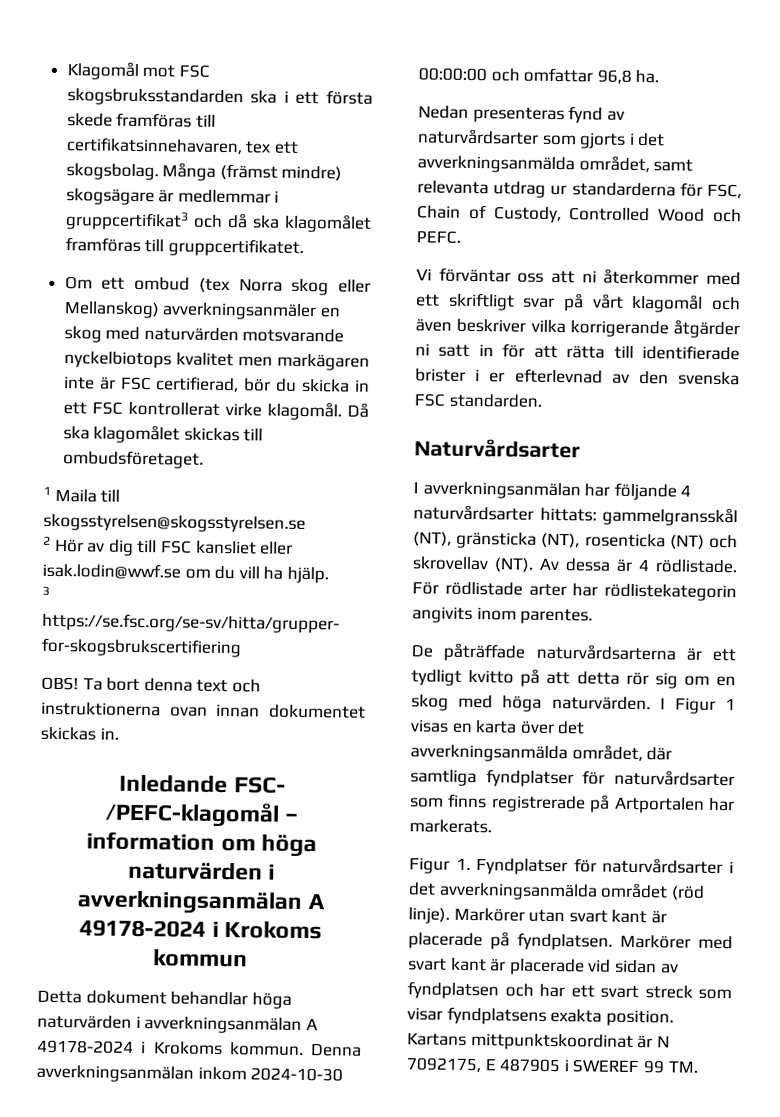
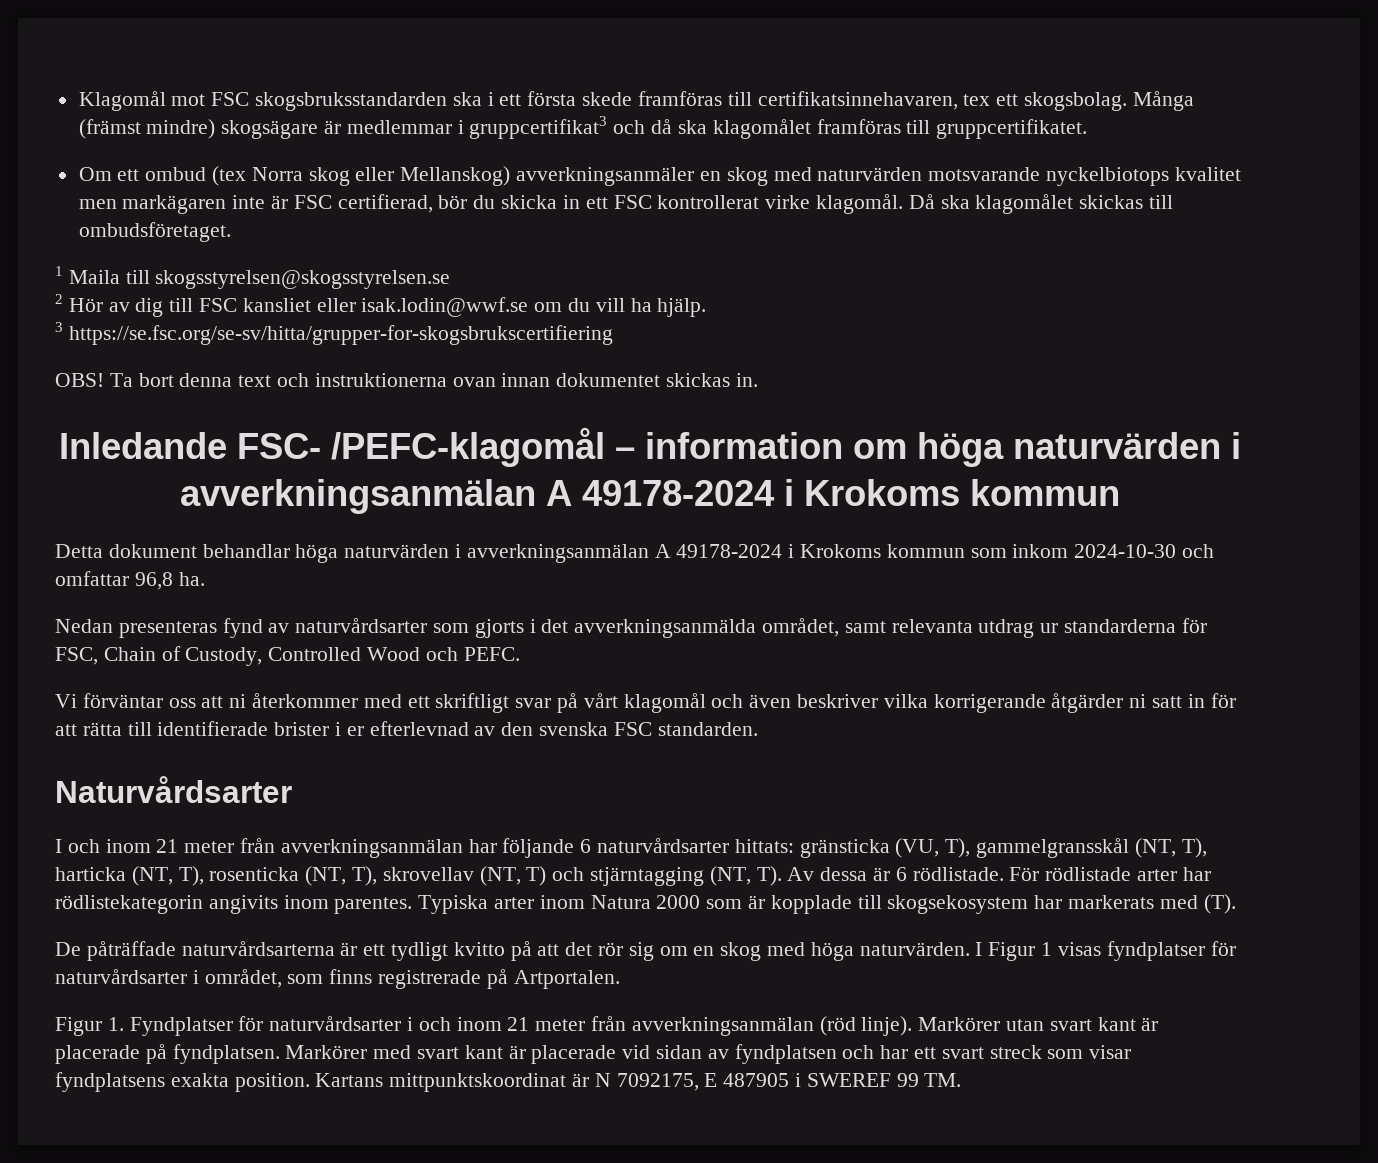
[229,1042,362,1057] [36,1064,194,1083] kommun. Denna avverkningsanmälan -> [886,544,1007,558] kommun som
[418,67,487,82] 00:00:00 -> (1177, 551) none
(419, 487) none -> [67,838,276,853] och inom 21 meter från
[680,484,692,497] 4 -> [580,839,592,853] 6
[602,506,738,527] [413,531,738,550] [412,556,534,573] gammelgransskål (NT), gränsticka (NT), rosenticka (NT) och skrovellav (NT). -> [799,838,1207,858] [55,866,782,886] gränsticka (VU, T), gammelgransskål (NT, T), harticka (NT, T), rosenticka (NT, T), skrovellav (NT, T) och stjärntagging (NT, T).
[638,558,650,572] 4 -> [895,867,907,881] 6
(594, 616) none -> [418,894,1236,914] Typiska arter inom Natura 2000 som är kopplade till skogsekosystem har markerats med (T).
[576,671,620,685] detta -> [565,942,593,956] det
[451,720,586,735] [410,744,673,763] [410,769,477,787] en karta över det avverkningsanmälda området, där samtliga -> (1101, 949) none
(735, 778) none -> [192,969,282,988] i området,
[613,796,735,814] [409,819,492,834] Artportalen har markerats. -> [513,970,620,989] Artportalen.
[408,882,669,901] det avverkningsanmälda området -> [418,1016,814,1036] och inom 21 meter från avverkningsanmälan

